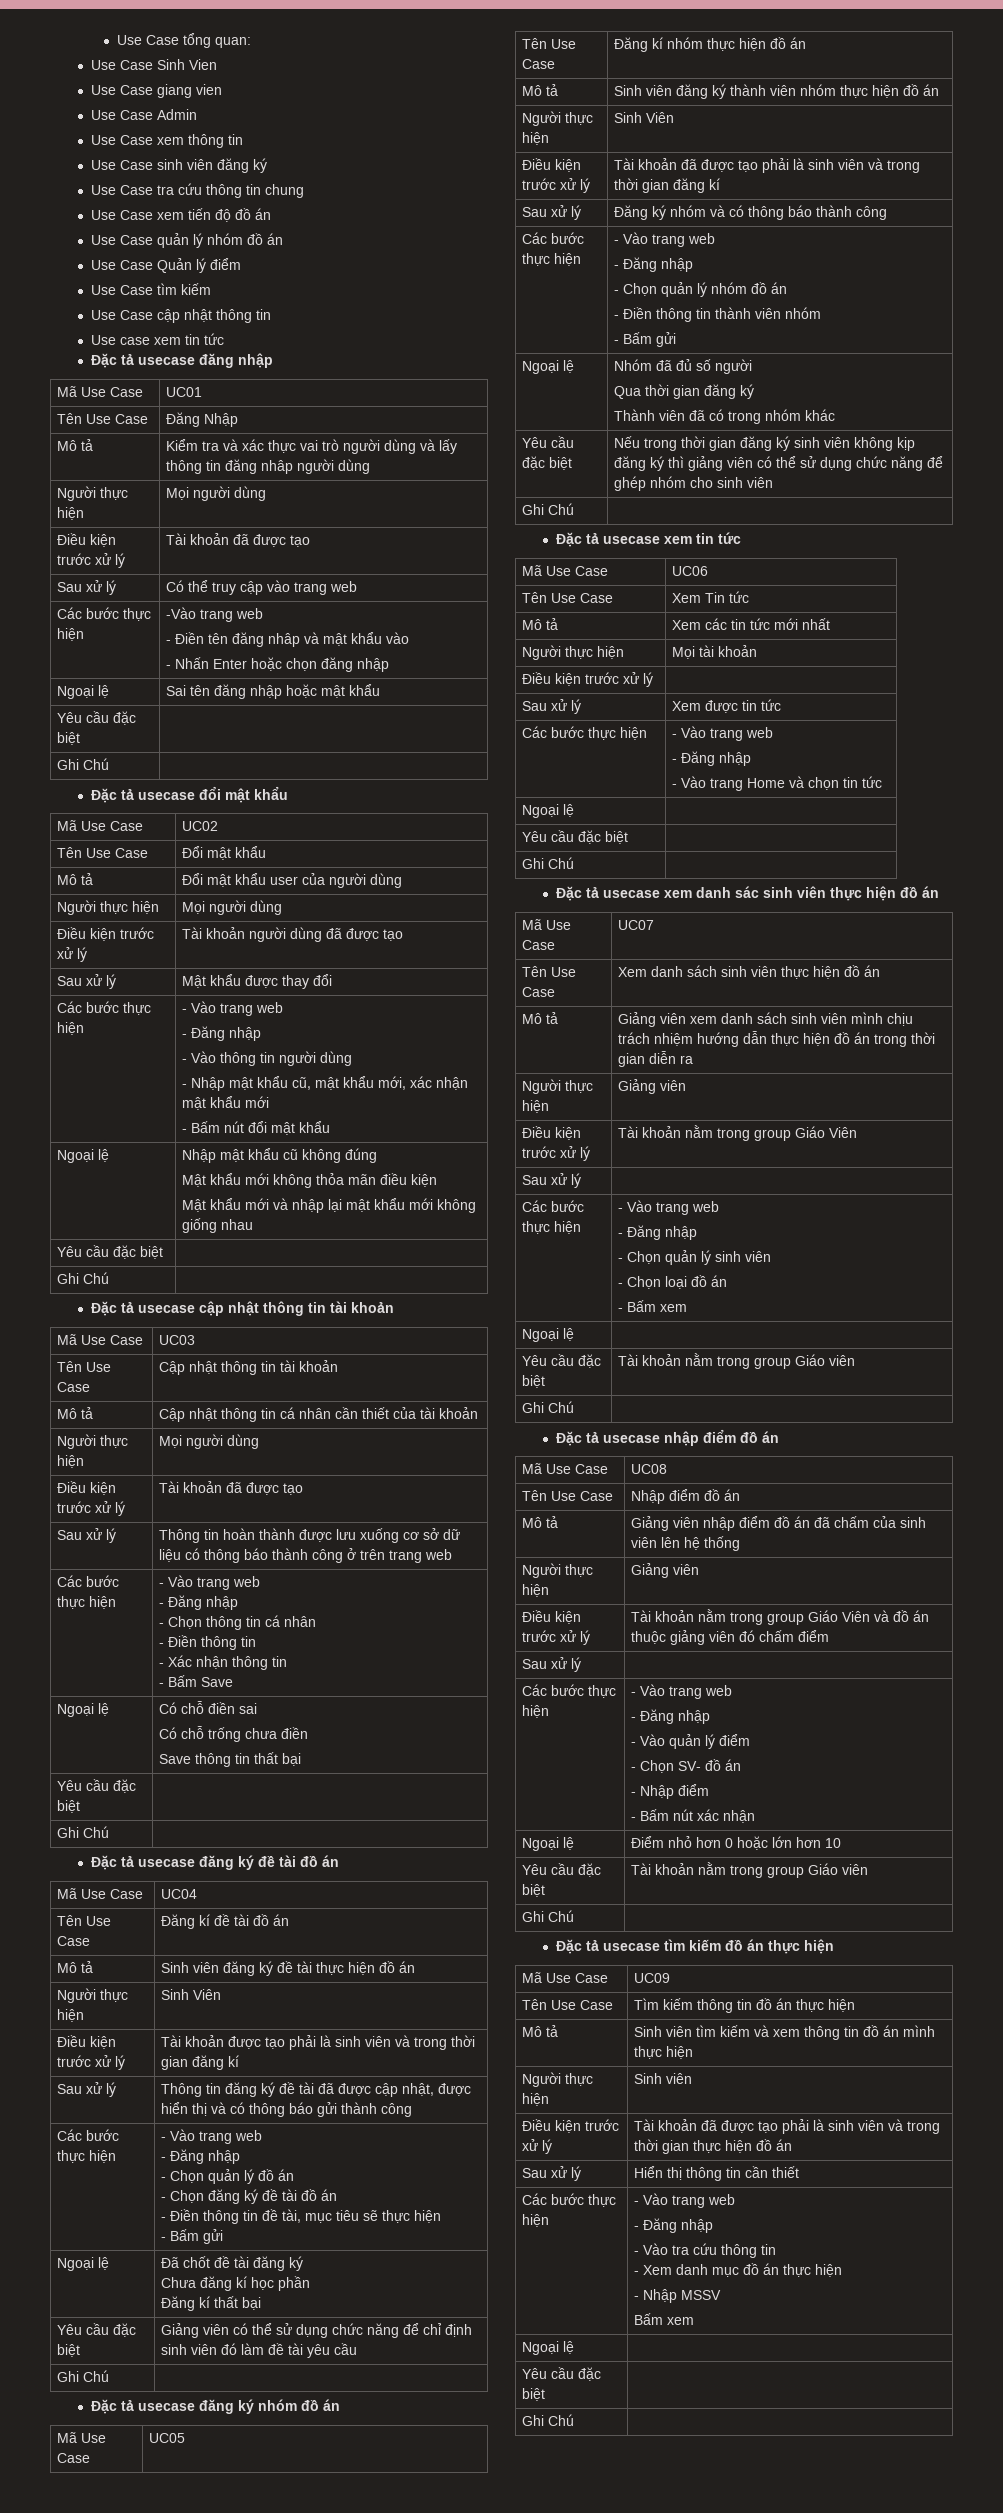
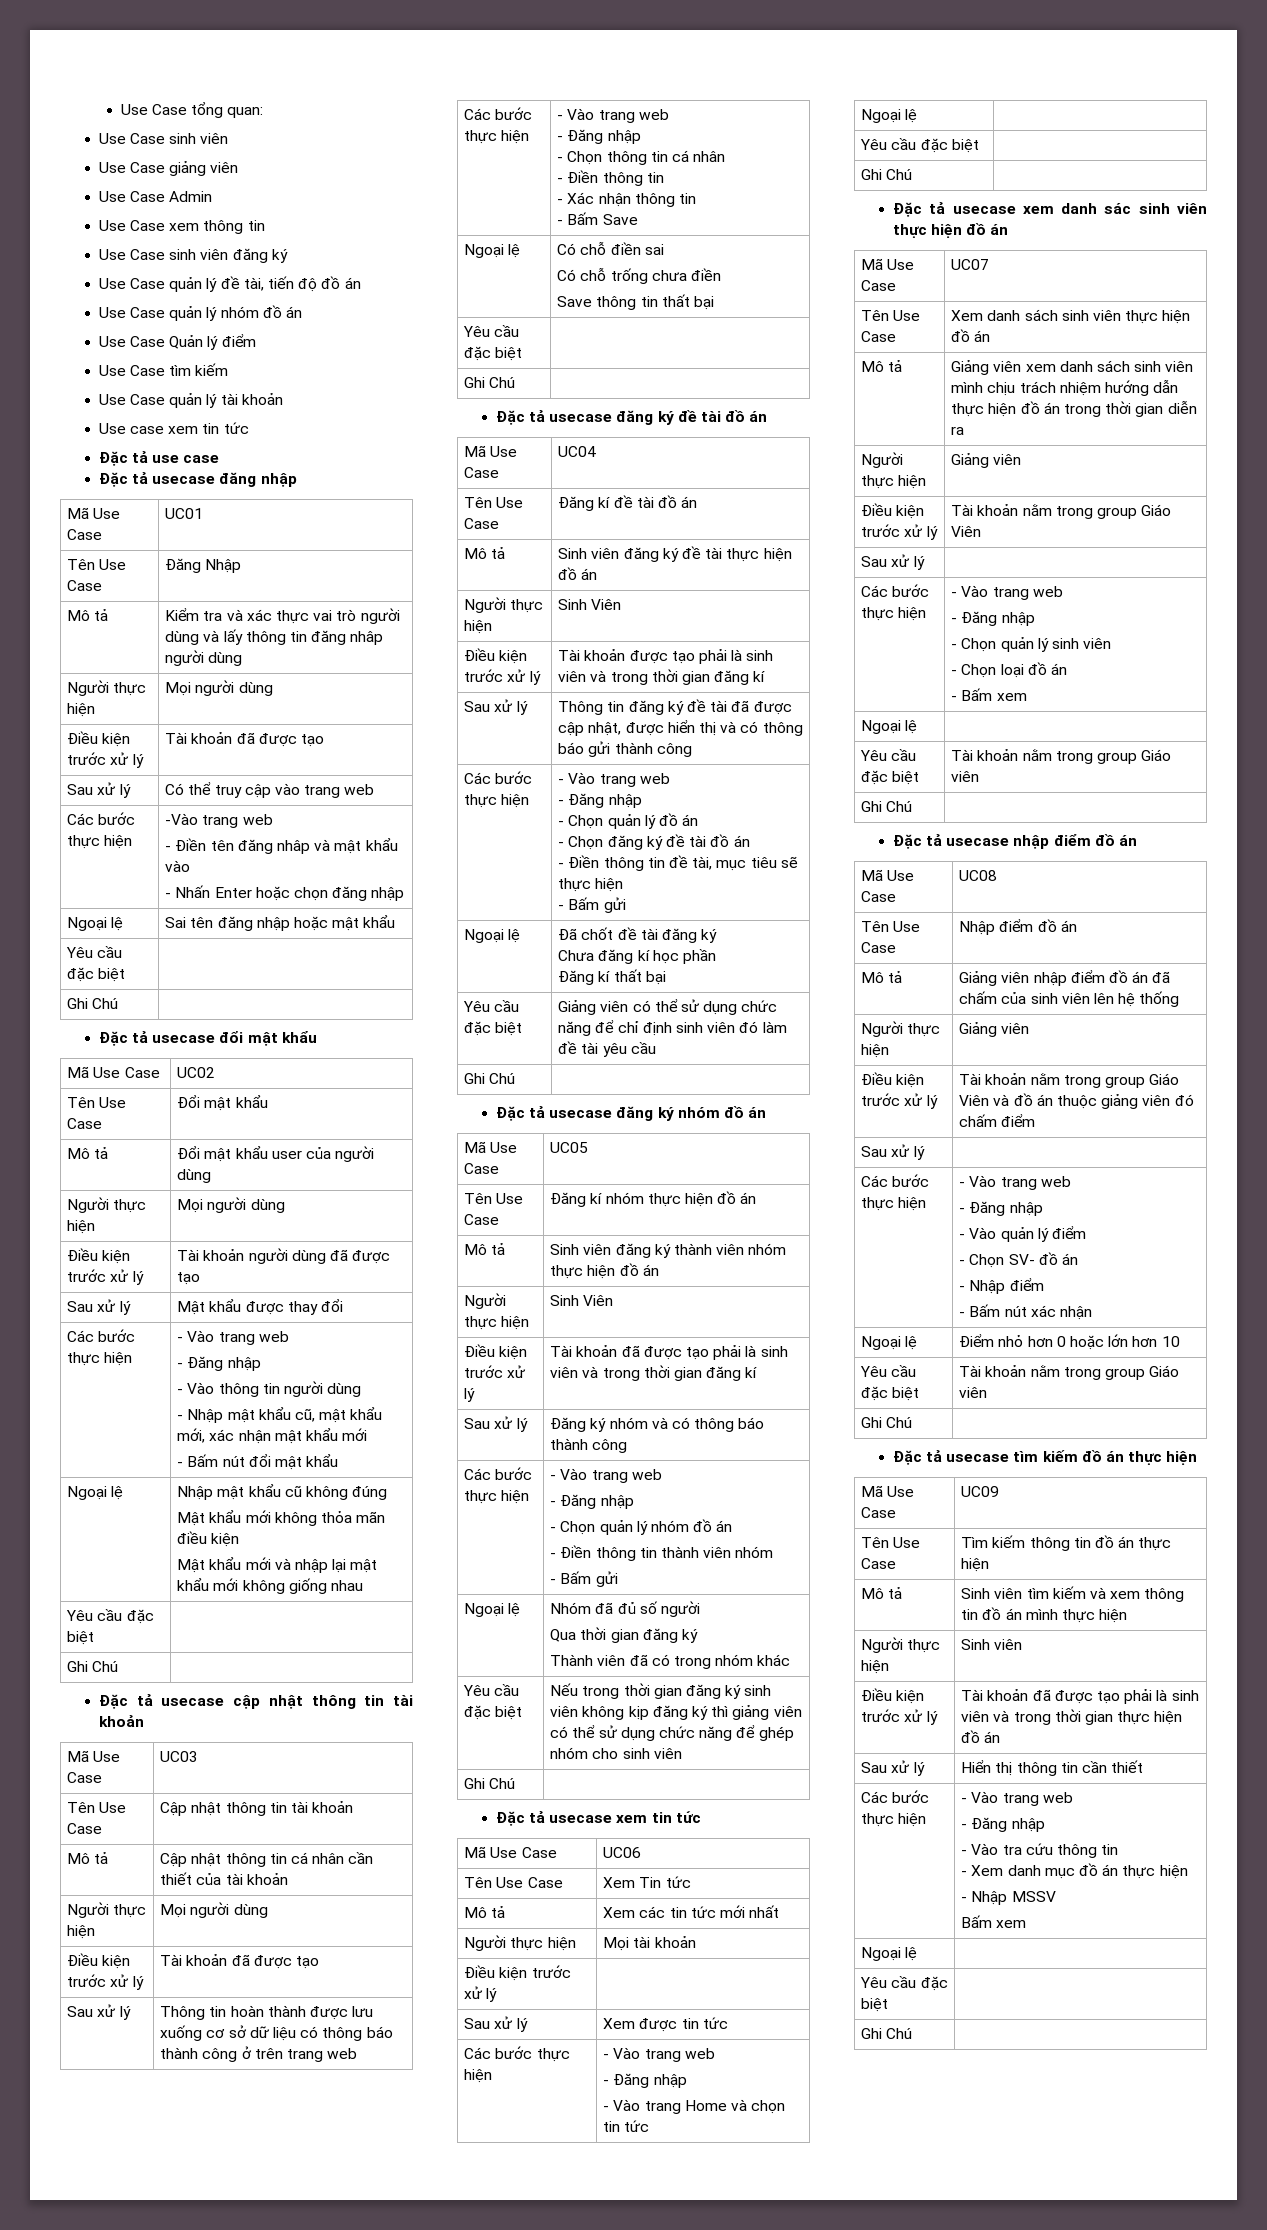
[156,59,217,70] [90,84,222,98] Sinh Vien // Use Case giang vien -> [169,133,229,144] [98,161,239,176] sinh viên // Use Case giảng viên
[156,183,304,198] [90,210,184,220] tra cứu thông tin chung // Use Case xem -> [169,276,264,292] quản lý đề tài,
[156,309,271,323] cập nhật thông tin -> [169,393,283,408] quản lý tài khoản
(224, 339) none -> [98,451,220,466] // Đặc tả use case

